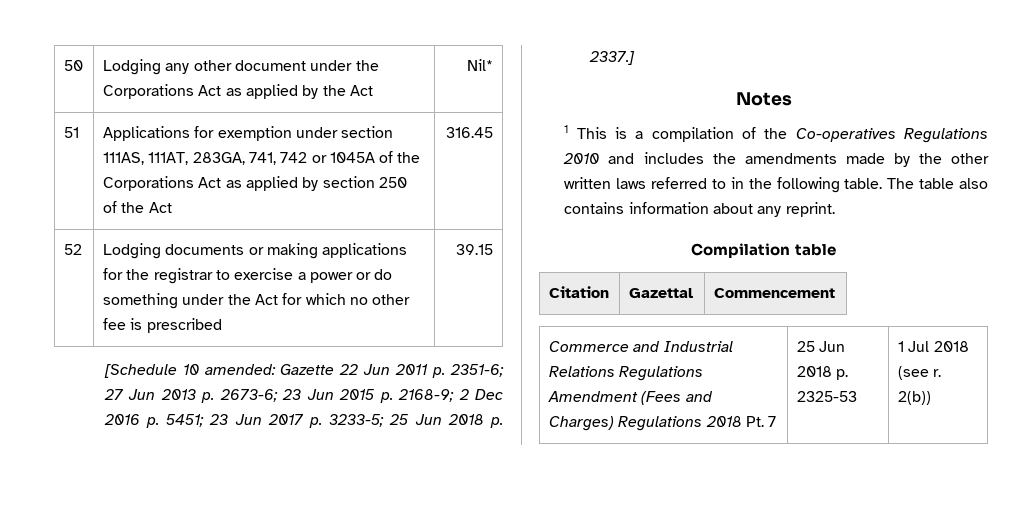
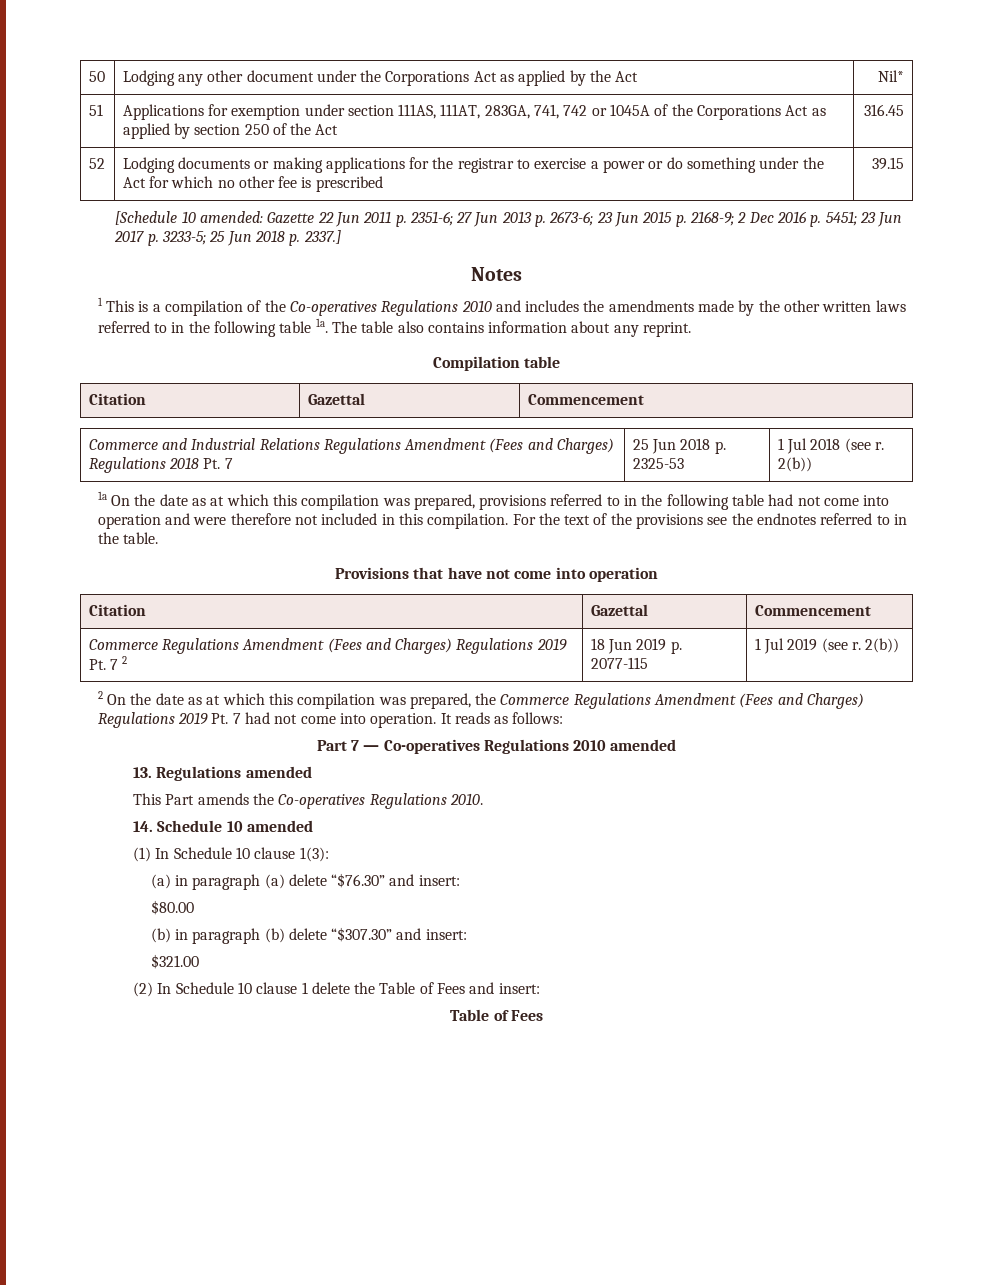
[844,178,883,189] table. -> [279,318,328,333] table 1a.
(931, 398) none -> [97,491,890,510] [97,513,908,529] [97,532,158,544] [335,567,658,582] [88,604,146,616] [590,604,648,616] [754,605,871,616] [88,638,567,654] [88,656,128,670] [590,638,682,654] [590,657,648,669] [754,638,900,654] [97,691,865,709] [97,712,564,728] [316,739,677,754] [132,766,312,781] [132,793,483,809] [132,820,313,832] [132,847,329,862] [150,873,460,890] [150,900,194,915] [150,927,467,944] [150,954,199,969] [132,982,540,997] [450,1009,543,1021] // 1a On the date as at which this compilation was prepared, provisions referred to in the following table had not come into operation and were therefore not included in this compilation. For the text of the provisions see the endnotes referred to in the table. // Provisions that have not come into operation // Citation | Gazettal | Commencement // Commerce Regulations Amendment (Fees and Charges) Regulations 2019 Pt. 7 2 | 18 Jun 2019 p. 2077-115 | 1 Jul 2019 (see r. 2(b)) // 2 On the date as at which this compilation was prepared, the Commerce Regulations Amendment (Fees and Charges) Regulations 2019 Pt. 7 had not come into operation. It reads as follows: // Part 7 — Co-operatives Regulations 2010 amended // 13. Regulations amended // This Part amends the Co-operatives Regulations 2010. // 14. Schedule 10 amended // (1) In Schedule 10 clause 1(3): // (a) in paragraph (a) delete “$76.30” and insert: // $80.00 // (b) in paragraph (b) delete “$307.30” and insert: // $321.00 // (2) In Schedule 10 clause 1 delete the Table of Fees and insert: // Table of Fees

